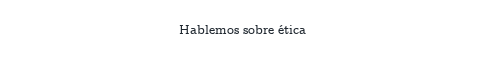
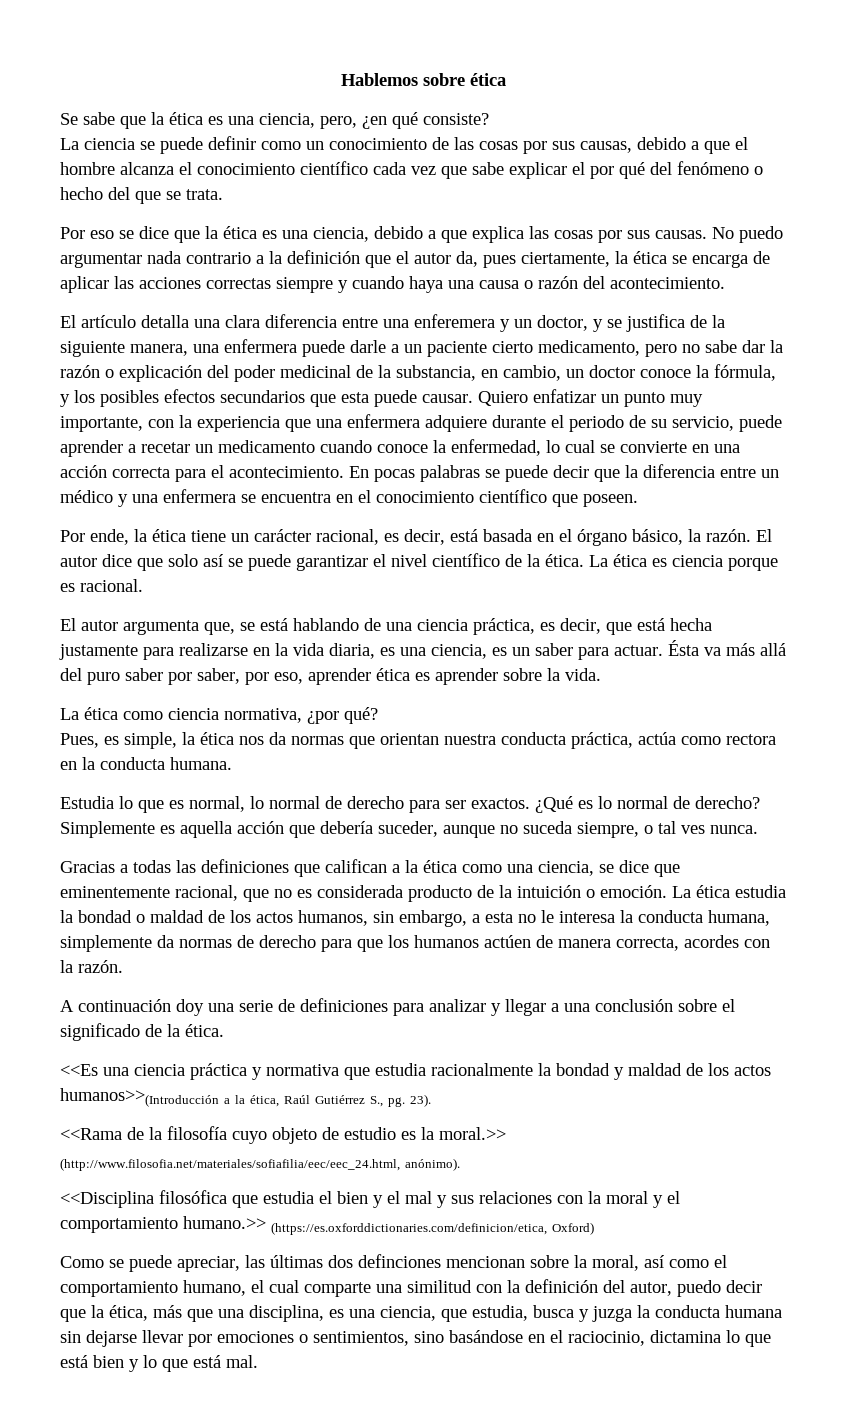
(306, 29) none -> [60,112,489,129] [60,136,748,154] [60,161,763,179] [60,187,223,204] [60,226,783,243] [60,250,770,268] [60,276,725,293] [60,314,725,332] [60,339,783,357] [60,364,776,382] [60,389,703,407] [60,414,782,432] [60,439,740,457] [60,464,779,482] [60,489,638,507] [60,529,772,546] [60,553,778,571] [60,579,143,592] [60,618,712,635] [59,640,786,660] [60,668,601,685] [60,707,378,724] [60,732,776,749] [60,757,232,770] [60,796,760,813] [60,821,758,838] [60,859,680,877] [60,885,786,902] [60,910,770,927] [60,935,770,952] [60,960,123,973] [60,998,735,1016] [60,1023,224,1041] [60,1063,771,1080] [60,1088,431,1107] [60,1126,506,1144] [60,1158,460,1171] [60,1190,680,1208] [60,1216,594,1235] [60,1254,727,1272] [60,1279,762,1297] [60,1305,782,1322] [60,1330,771,1347] [60,1355,258,1372] // Se sabe que la ética es una ciencia, pero, ¿en qué consiste? // La ciencia se puede definir como un conocimiento de las cosas por sus causas, debido a que el hombre alcanza el conocimiento científico cada vez que sabe explicar el por qué del fenómeno o hecho del que se trata. // Por eso se dice que la ética es una ciencia, debido a que explica las cosas por sus causas. No puedo argumentar nada contrario a la definición que el autor da, pues ciertamente, la ética se encarga de aplicar las acciones correctas siempre y cuando haya una causa o razón del acontecimiento. // El artículo detalla una clara diferencia entre una enferemera y un doctor, y se justifica de la siguiente manera, una enfermera puede darle a un paciente cierto medicamento, pero no sabe dar la razón o explicación del poder medicinal de la substancia, en cambio, un doctor conoce la fórmula, y los posibles efectos secundarios que esta puede causar. Quiero enfatizar un punto muy importante, con la experiencia que una enfermera adquiere durante el periodo de su servicio, puede aprender a recetar un medicamento cuando conoce la enfermedad, lo cual se convierte en una acción correcta para el acontecimiento. En pocas palabras se puede decir que la diferencia entre un médico y una enfermera se encuentra en el conocimiento científico que poseen. // Por ende, la ética tiene un carácter racional, es decir, está basada en el órgano básico, la razón. El autor dice que solo así se puede garantizar el nivel científico de la ética. La ética es ciencia porque es racional. // El autor argumenta que, se está hablando de una ciencia práctica, es decir, que está hecha justamente para realizarse en la vida diaria, es una ciencia, es un saber para actuar. Ésta va más allá del puro saber por saber, por eso, aprender ética es aprender sobre la vida. // La ética como ciencia normativa, ¿por qué? // Pues, es simple, la ética nos da normas que orientan nuestra conducta práctica, actúa como rectora en la conducta humana. // Estudia lo que es normal, lo normal de derecho para ser exactos. ¿Qué es lo normal de derecho? Simplemente es aquella acción que debería suceder, aunque no suceda siempre, o tal ves nunca. // Gracias a todas las definiciones que califican a la ética como una ciencia, se dice que eminentemente racional, que no es considerada producto de la intuición o emoción. La ética estudia la bondad o maldad de los actos humanos, sin embargo, a esta no le interesa la conducta humana, simplemente da normas de derecho para que los humanos actúen de manera correcta, acordes con la razón. // A continuación doy una serie de definiciones para analizar y llegar a una conclusión sobre el significado de la ética. // <<Es una ciencia práctica y normativa que estudia racionalmente la bondad y maldad de los actos humanos>>(Introducción a la ética, Raúl Gutiérrez S., pg. 23). // <<Rama de la filosofía cuyo objeto de estudio es la moral.>> (http://www.filosofia.net/materiales/sofiafilia/eec/eec_24.html, anónimo). // <<Disciplina filosófica que estudia el bien y el mal y sus relaciones con la moral y el comportamiento humano.>> (https://es.oxforddictionaries.com/definicion/etica, Oxford) // Como se puede apreciar, las últimas dos definciones mencionan sobre la moral, así como el comportamiento humano, el cual comparte una similitud con la definición del autor, puedo decir que la ética, más que una disciplina, es una ciencia, que estudia, busca y juzga la conducta humana sin dejarse llevar por emociones o sentimientos, sino basándose en el raciocinio, dictamina lo que está bien y lo que está mal.

